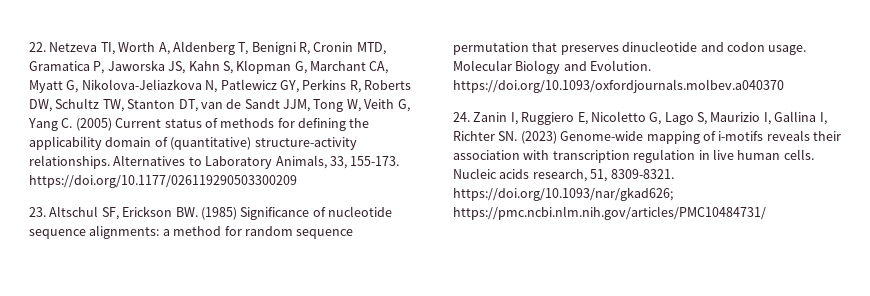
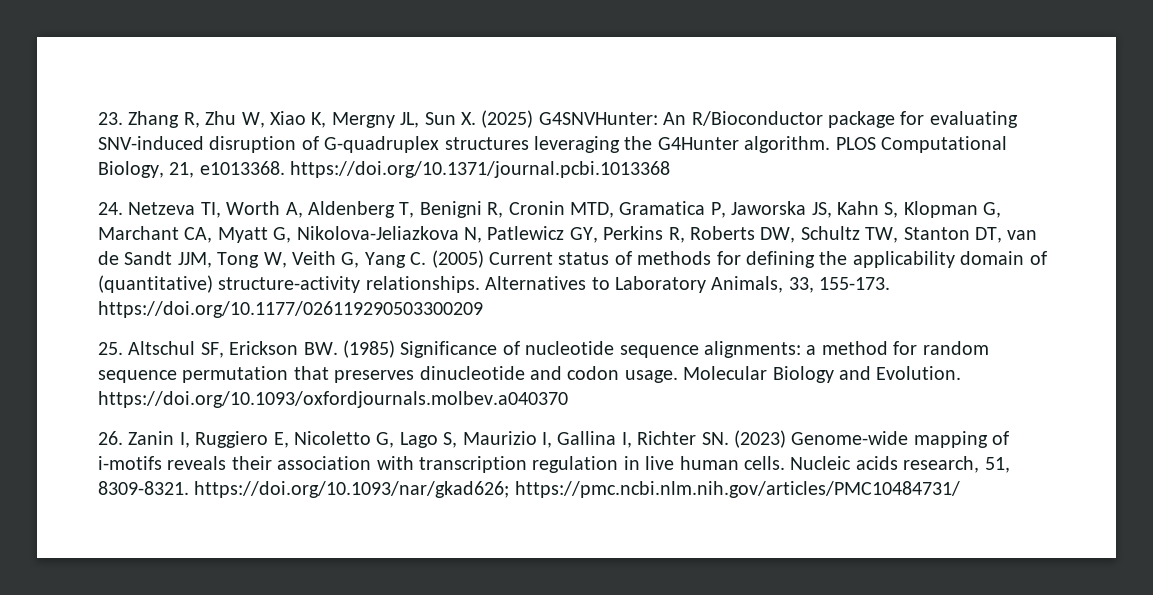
[29,42,46,52] 22. -> [98,110,1018,128] [98,136,1007,153] [98,161,671,178] [98,202,123,215] 23. Zhang R, Zhu W, Xiao K, Mergny JL, Sun X. (2025) G4SNVHunter: An R/Bioconductor package for evaluating SNV-induced disruption of G-quadruplex structures leveraging the G4Hunter algorithm. PLOS Computational Biology, 21, e1013368. https://doi.org/10.1371/journal.pcbi.1013368 // 24.
[29,207,46,217] 23. -> [98,342,123,355] 25.
[453,112,470,122] 24. -> [98,431,123,445] 26.

